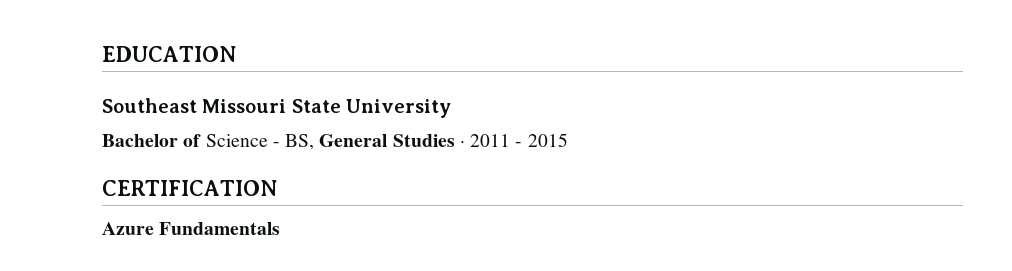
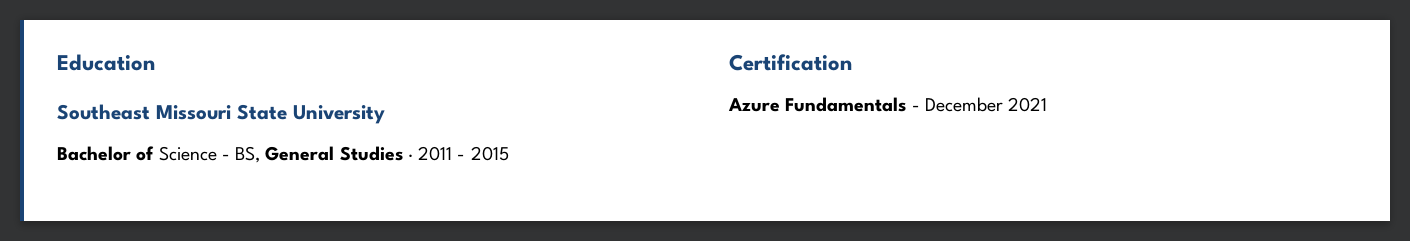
[102,46,236,62] EDUCATION -> [57,54,155,71] Education
[102,180,277,196] CERTIFICATION -> [729,54,852,71] Certification
(281, 228) none -> [911,97,1048,112] - December 2021

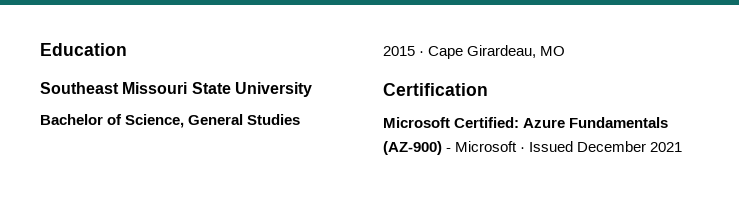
[158,146,261,163] Science - BS, -> [125,114,185,128] Science,
[407,146,509,161] [729,54,852,71] [728,97,920,112] · 2011 - 2015 // Certification // Azure Fundamentals - -> [383,45,566,59] [383,83,488,96] [383,117,669,128] [383,141,574,155] // 2015 · Cape Girardeau, MO // Certification // Microsoft Certified: Azure Fundamentals (AZ-900) - Microsoft · Issued

